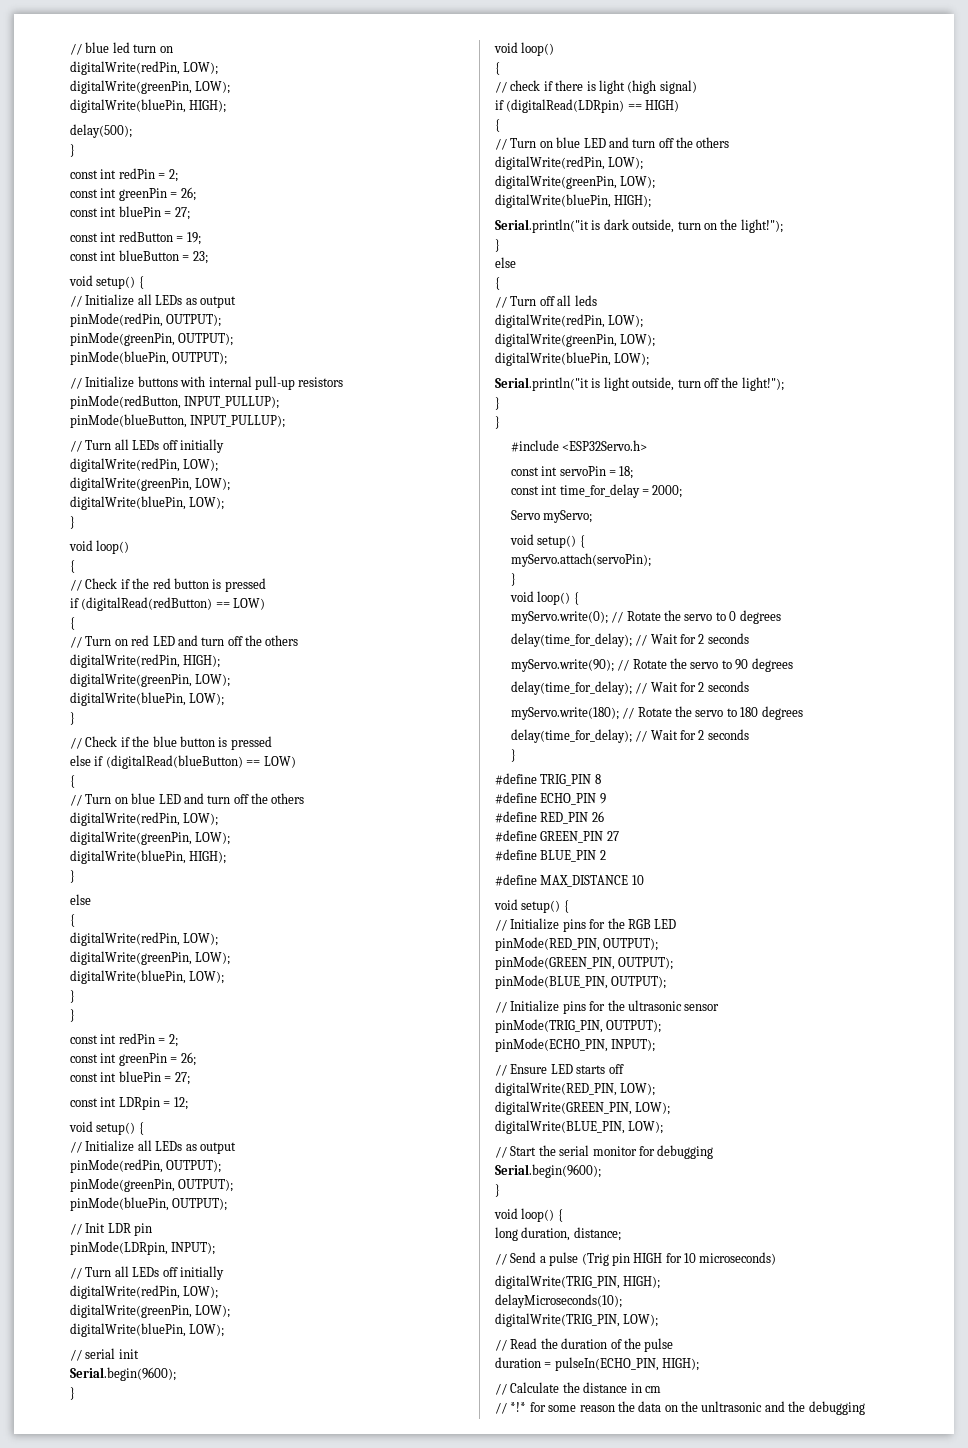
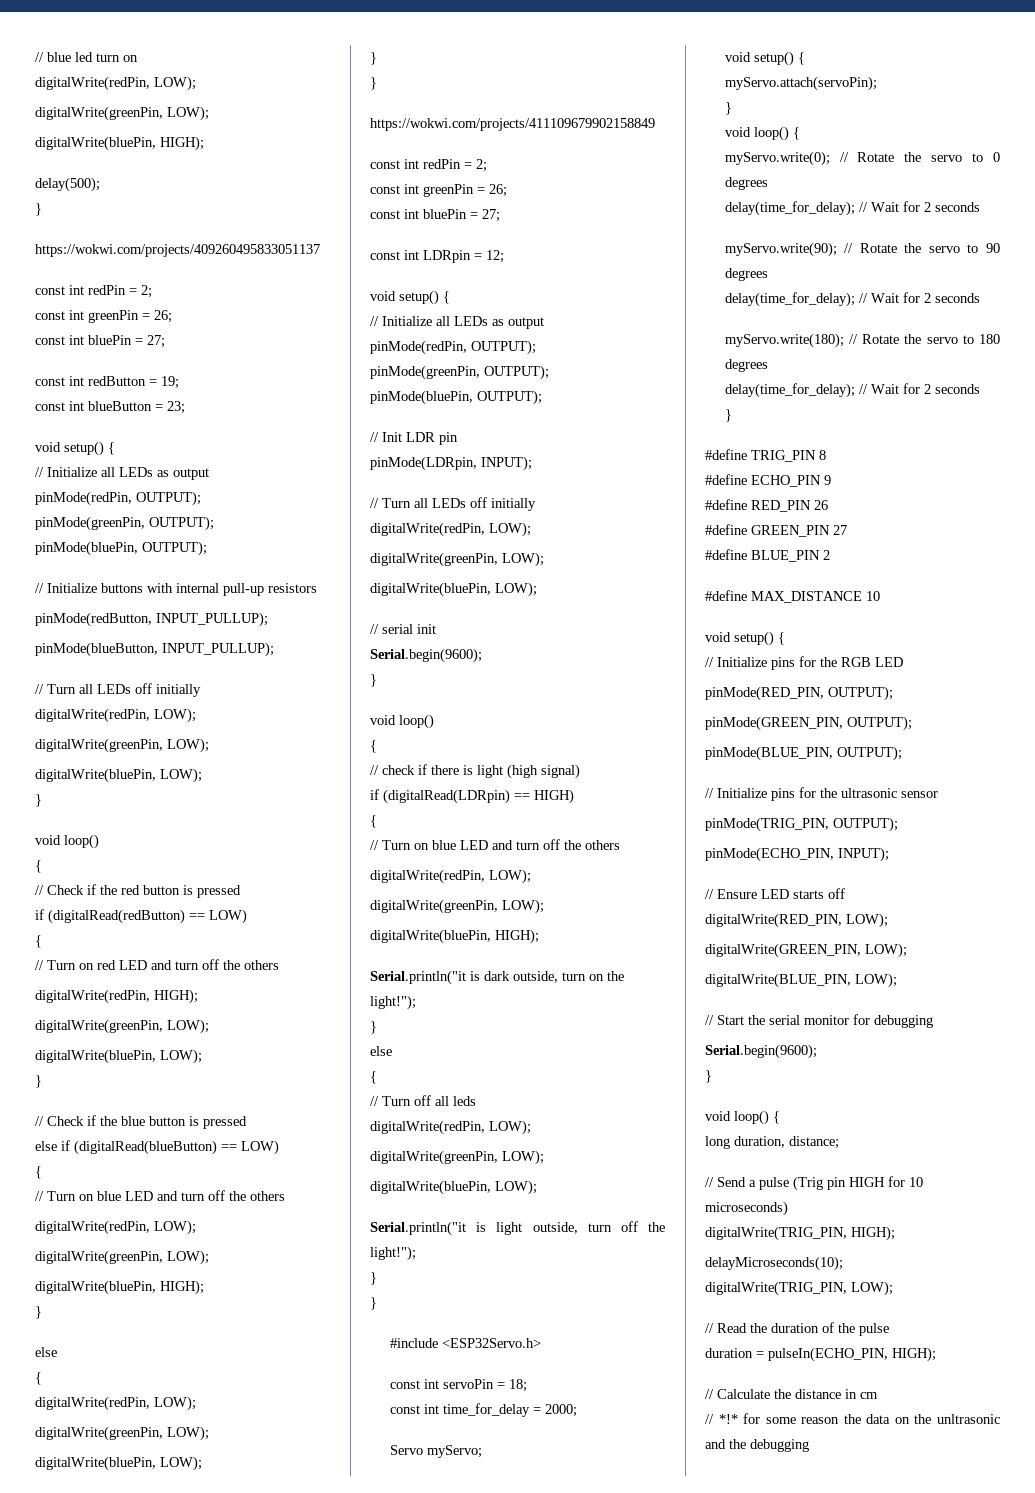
(75, 150) none -> [35,244,320,257] // https://wokwi.com/projects/409260495833051137
(75, 1015) none -> [370,118,655,131] // https://wokwi.com/projects/411109679902158849

